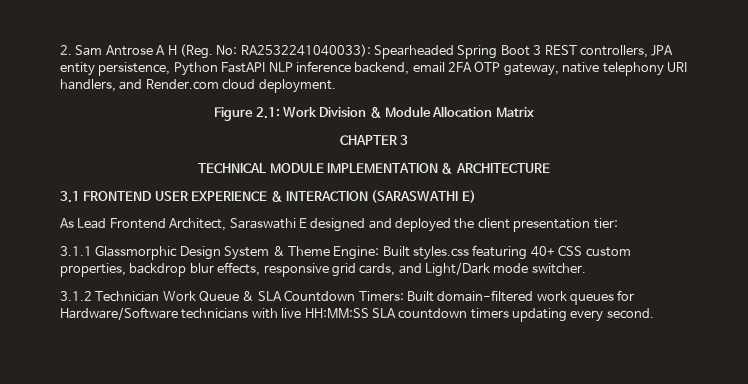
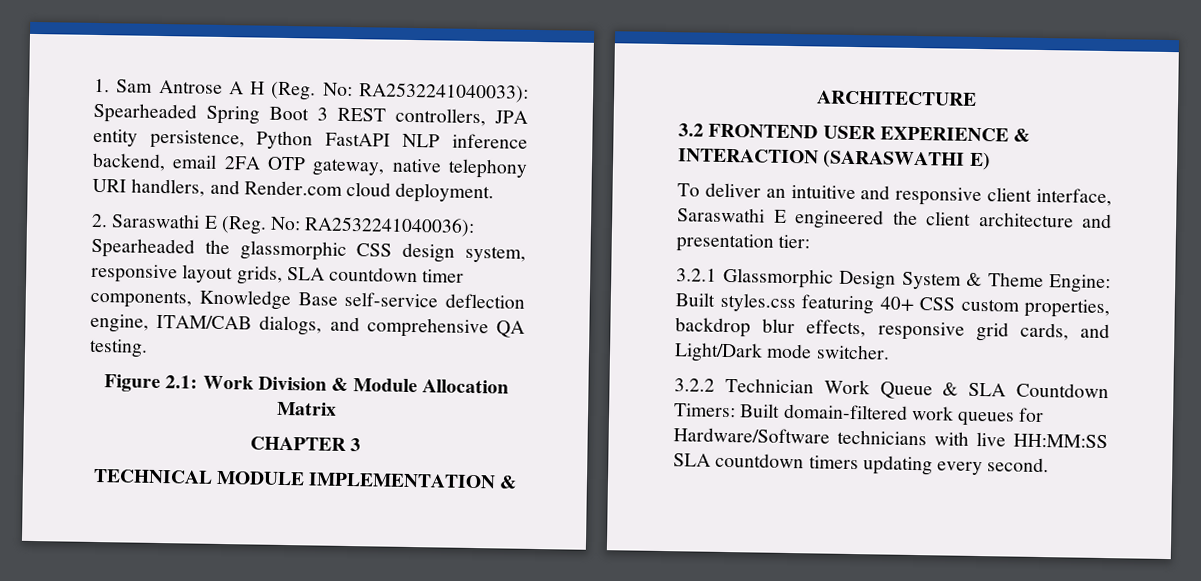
[60,45,72,55] 2. -> [94,78,110,93] 1.
(336, 86) none -> [91,213,476,237] [91,237,526,263] [91,263,465,285] [90,289,525,311] [90,313,525,339] [89,338,148,358] // 2. Saraswathi E (Reg. No: RA2532241040036): Spearheaded the glassmorphic CSS design system, responsive layout grids, SLA countdown timer components, Knowledge Base self-service deflection engine, ITAM/CAB dialogs, and comprehensive QA testing.
[60,191,80,203] 3.1 -> [678,123,704,137] 3.2
[60,218,510,232] As Lead Frontend Architect, Saraswathi E designed and deployed the client -> [677,182,1112,207] [677,207,1112,230] To deliver an intuitive and responsive client interface, Saraswathi E engineered the client architecture and
[60,246,92,256] 3.1.1 -> [676,268,717,282] 3.2.1
[60,291,92,301] 3.1.2 -> [674,378,715,392] 3.2.2

